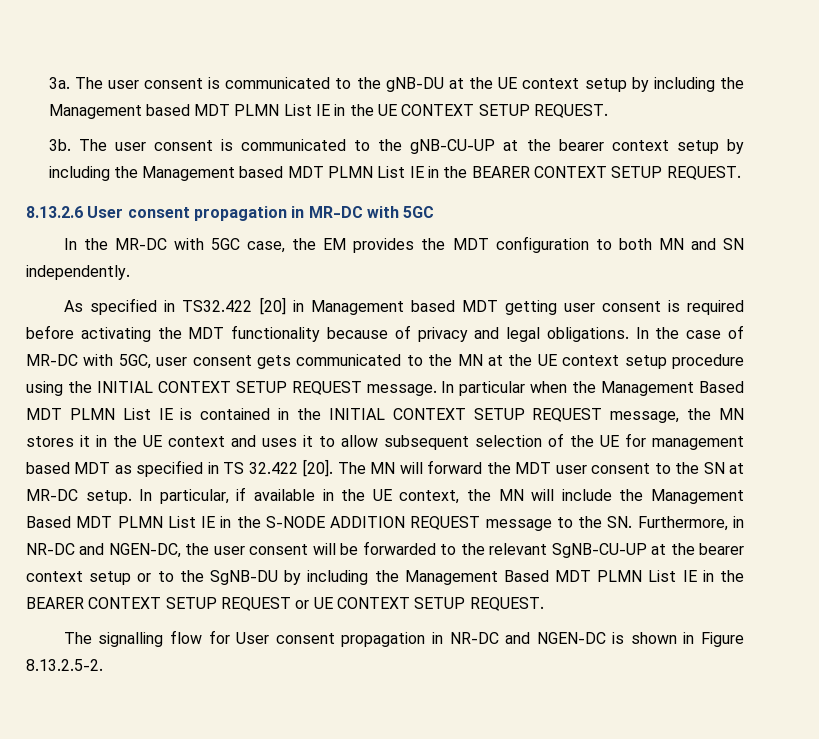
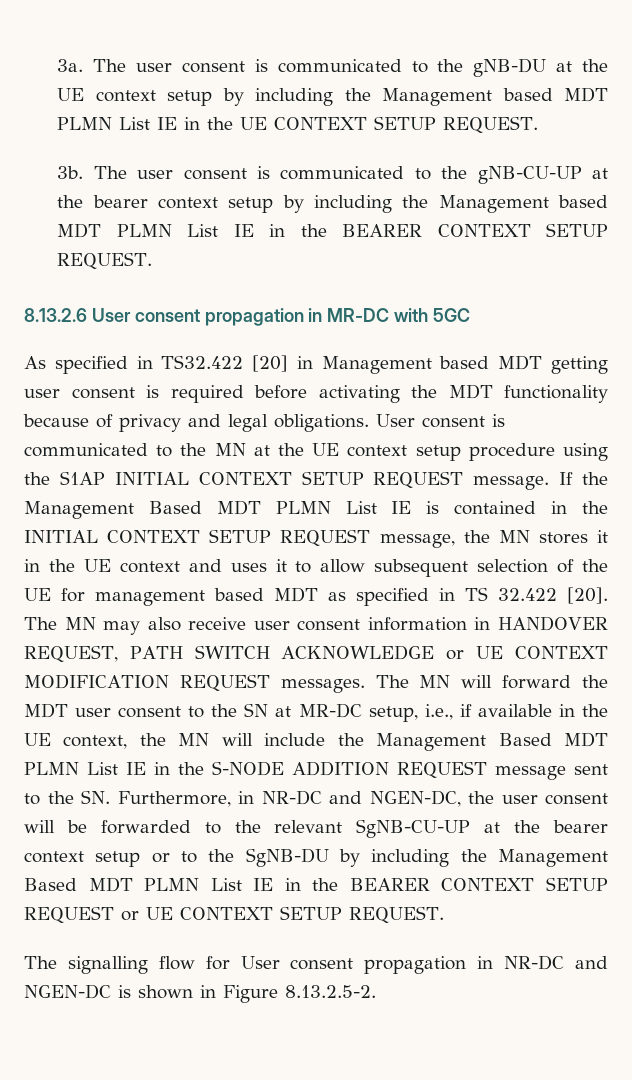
[63,236,745,253] [26,265,130,280] // In the MR-DC with 5GC case, the EM provides the MDT configuration to both MN and SN independently. -> (471, 315) none
[635,325,745,339] [26,354,291,369] In the case of MR-DC with 5GC, user consent gets -> [376,414,505,428] User consent is
(92, 387) none -> [59,471,105,485] S1AP
[441,381,568,396] In particular when -> [559,472,574,485] If
(396, 468) none -> [103,616,609,635] [24,645,608,663] [24,674,451,693] may also receive user consent information in HANDOVER REQUEST, PATH SWITCH ACKNOWLEDGE or UE CONTEXT MODIFICATION REQUEST messages. The MN
[85,489,229,504] setup. In particular, -> [368,704,453,722] setup, i.e.,
(552, 525) none -> [574,764,608,775] sent

